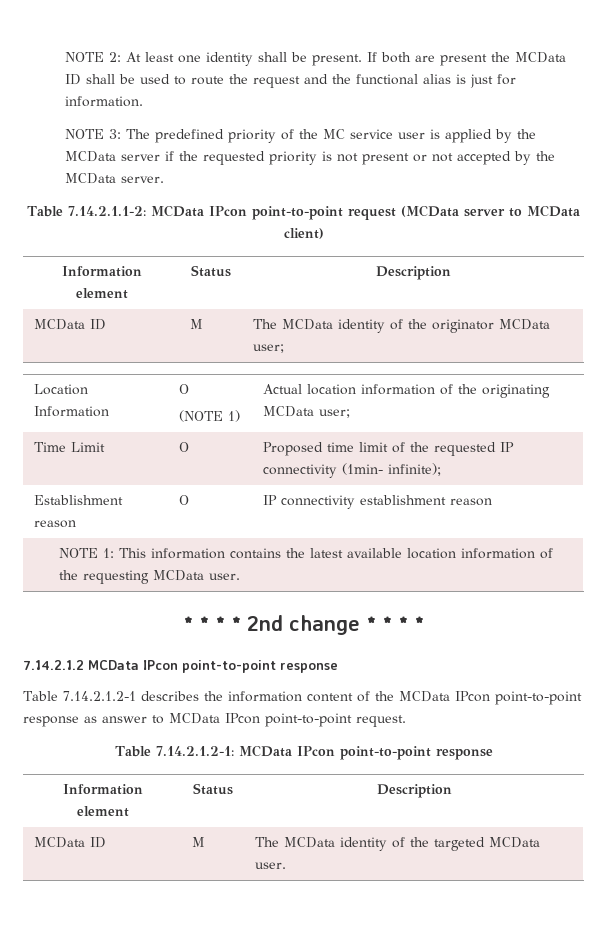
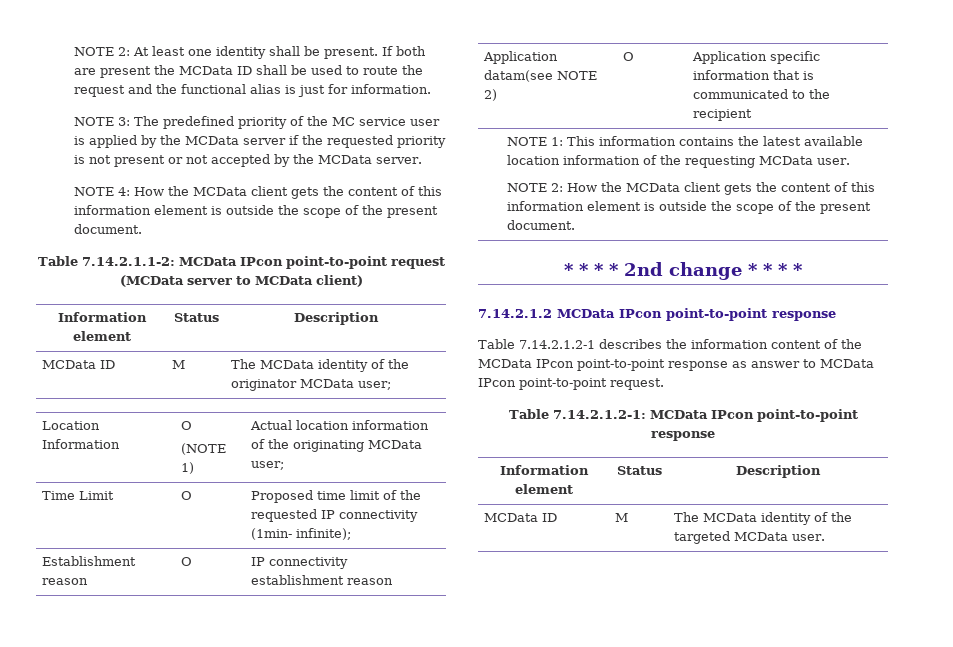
(165, 179) none -> [73,186,442,199] [73,205,438,218] [73,224,142,234] // NOTE 4: How the MCData client gets the content of this information element is outside the scope of the present document.
(493, 502) none -> [483,51,559,64] [484,70,598,82] [484,89,498,101] [623,52,635,61] [692,51,821,64] [693,70,815,80] [693,89,831,99] [693,109,753,121] // Application datam(see NOTE 2) | O | Application specific information that is communicated to the recipient
(241, 576) none -> [506,182,875,195] [506,201,871,214] [506,220,575,230] // NOTE 2: How the MCData client gets the content of this information element is outside the scope of the present document.

